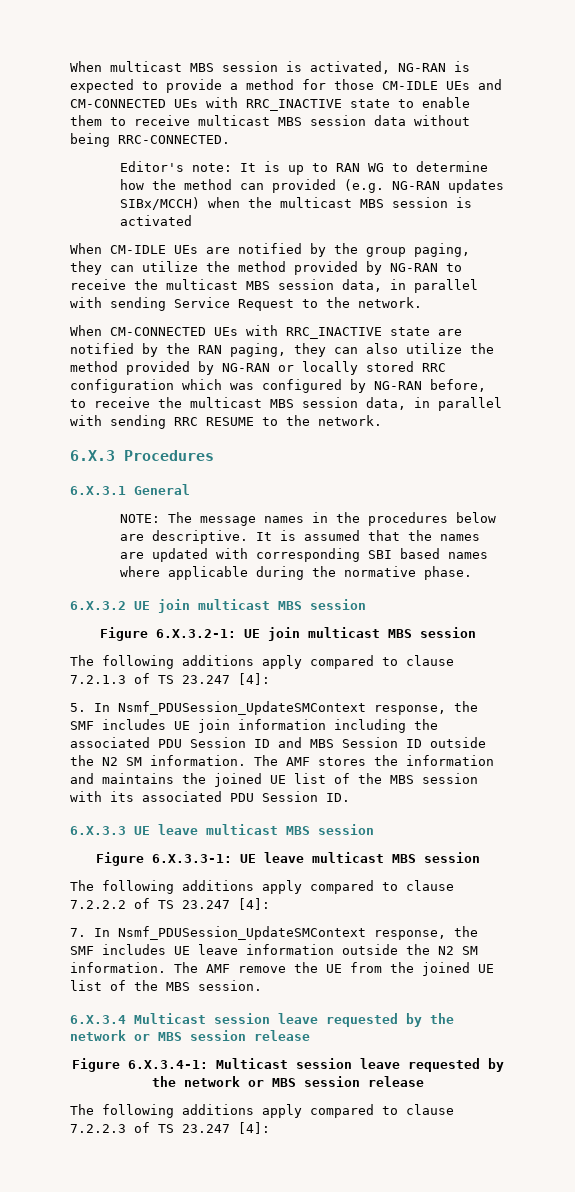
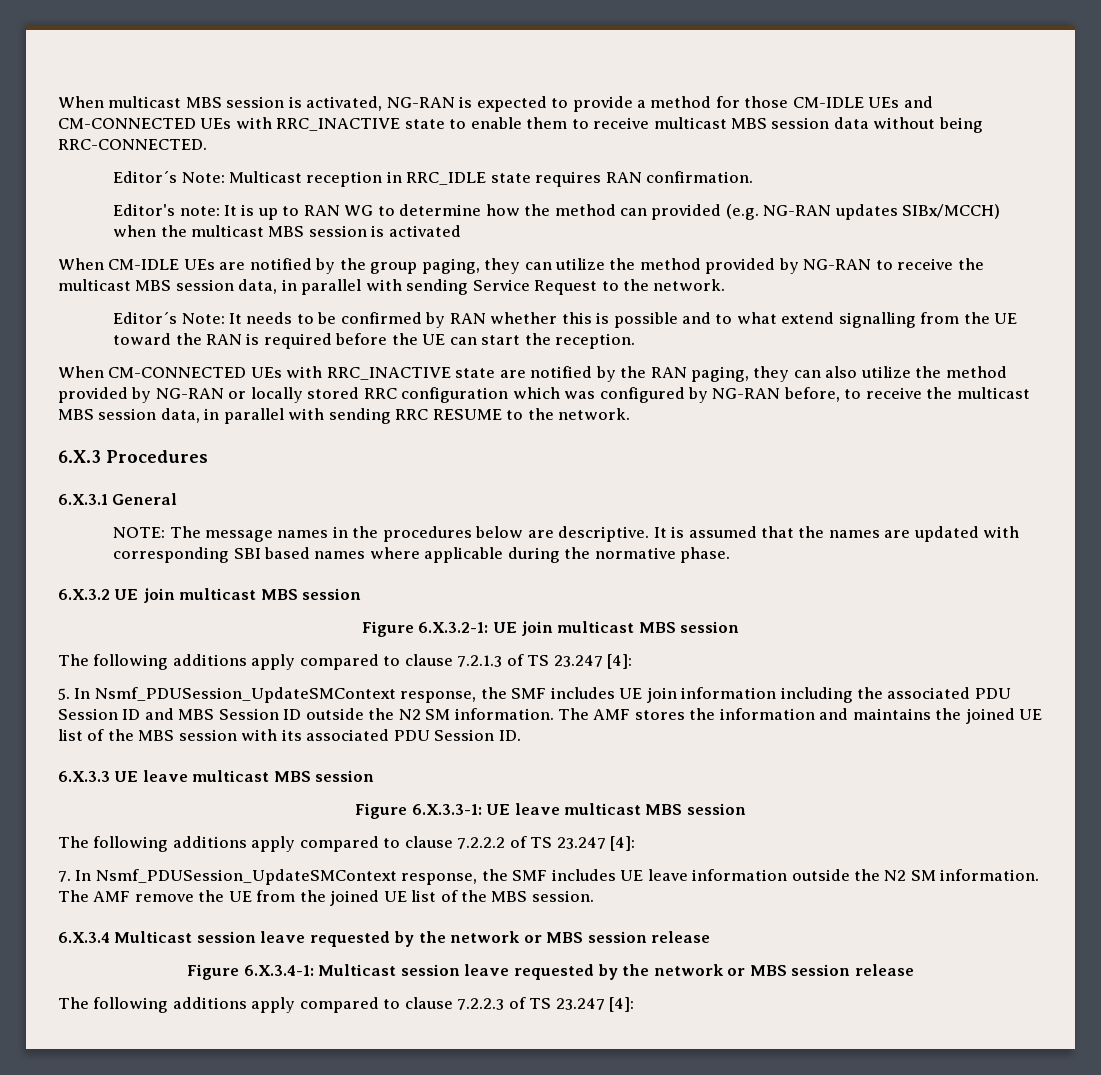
(230, 139) none -> [113,171,754,187] // Editor´s Note: Multicast reception in RRC_IDLE state requires RAN confirmation.
(422, 302) none -> [113,312,1018,328] [113,333,636,349] // Editor´s Note: It needs to be confirmed by RAN whether this is possible and to what extend signalling from the UE toward the RAN is required before the UE can start the reception.

